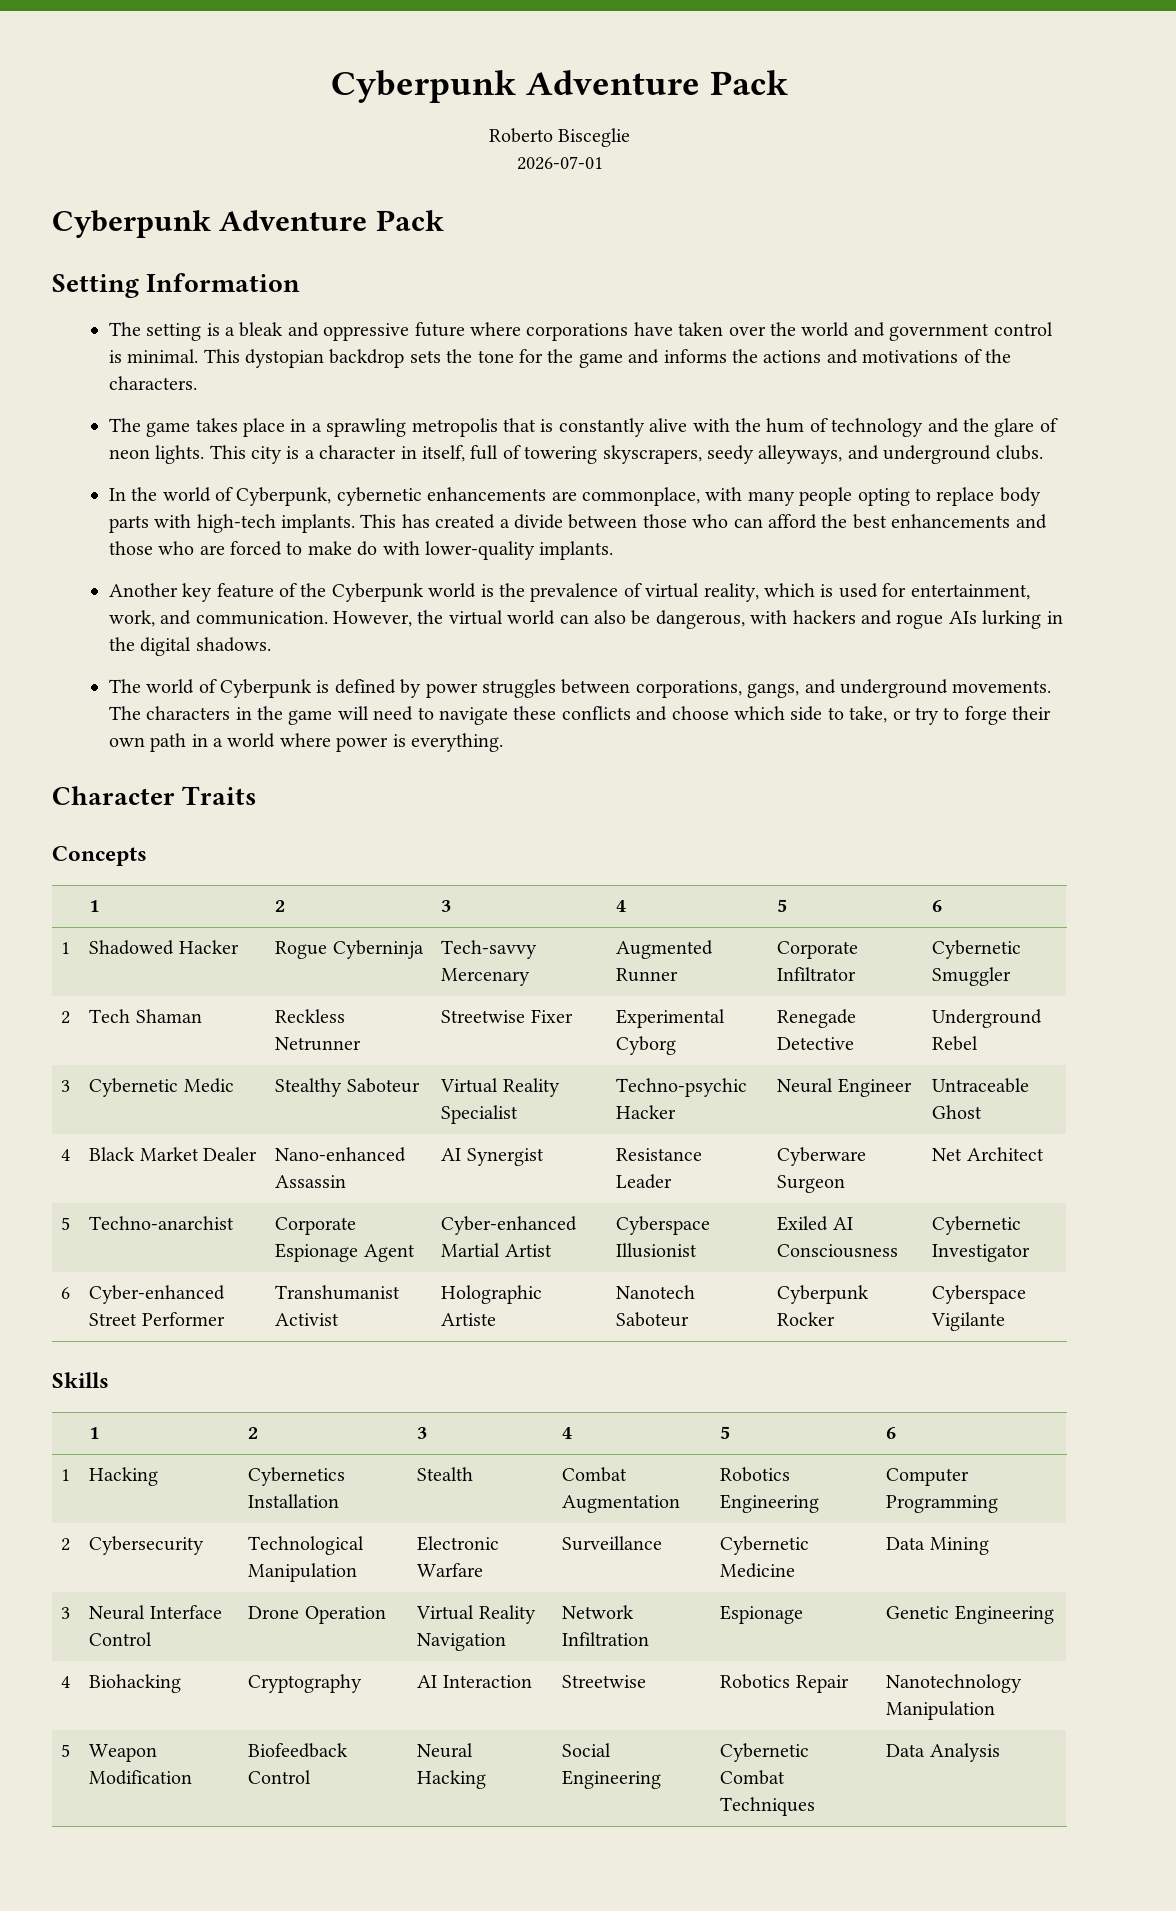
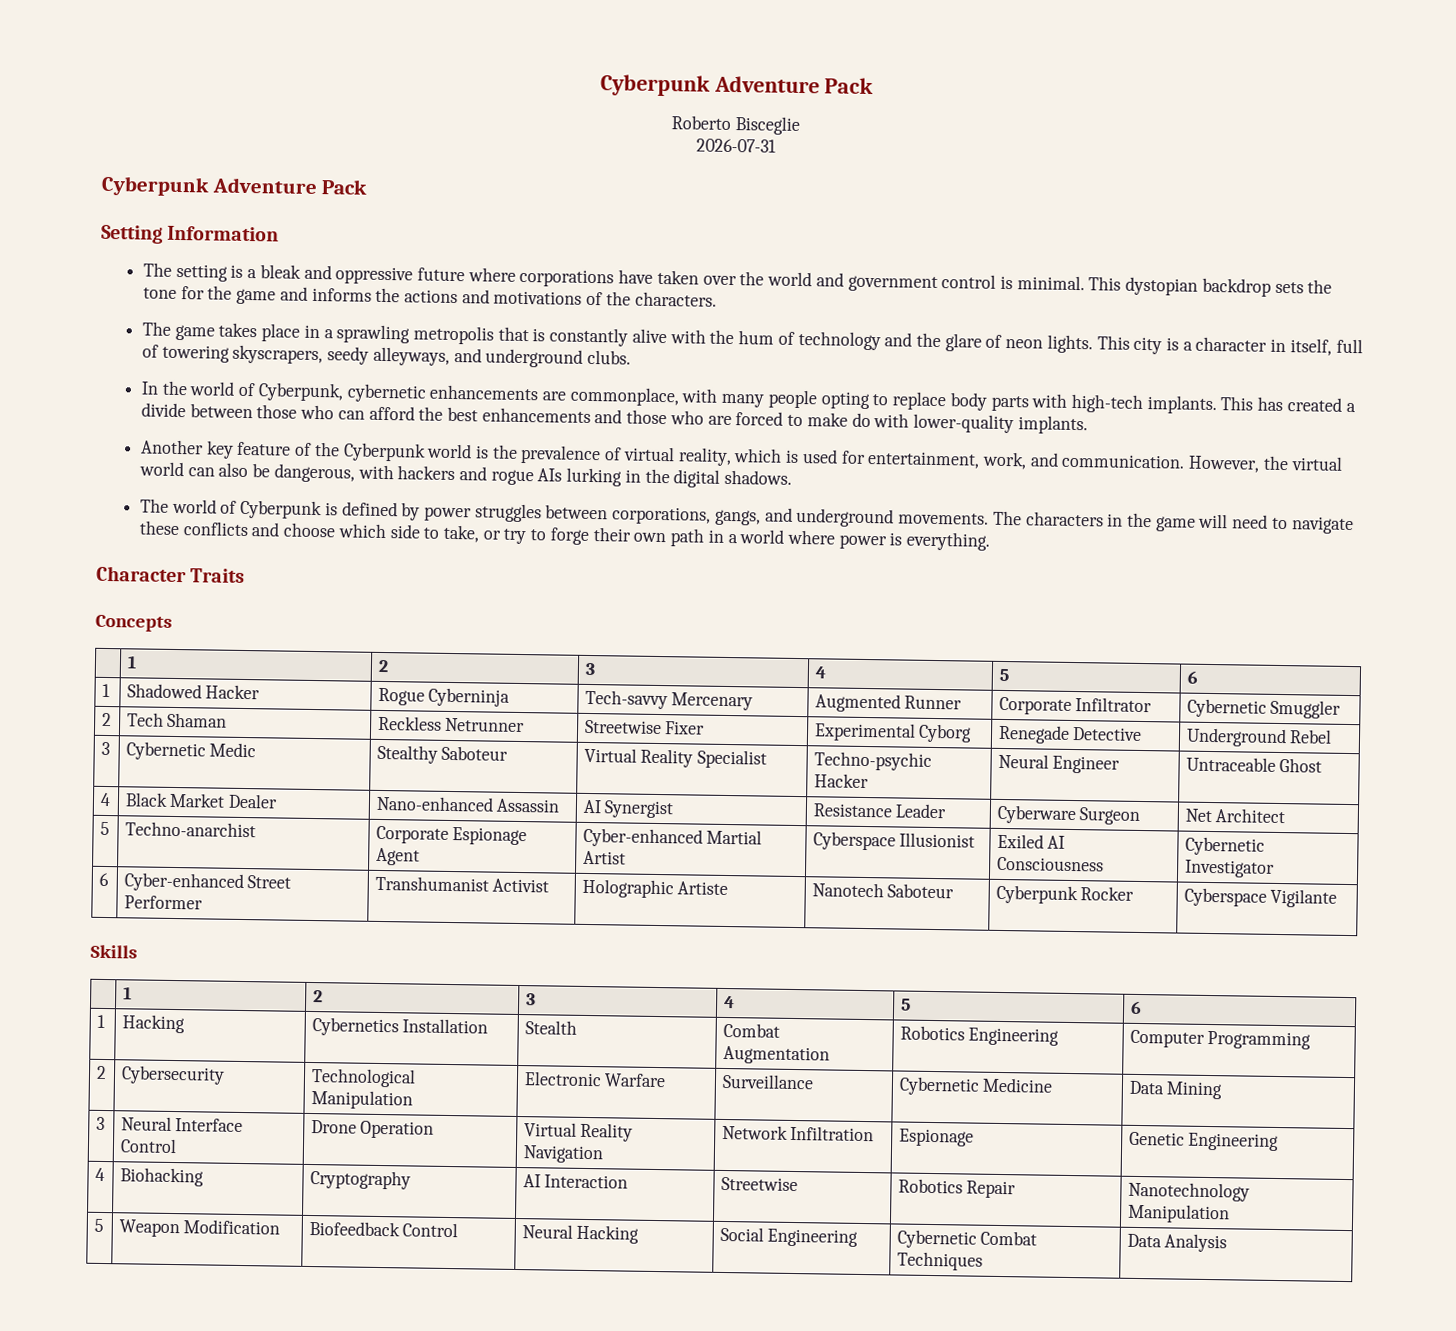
[516,156,603,170] 2026-07-01 -> [695,138,776,153] 2026-07-31

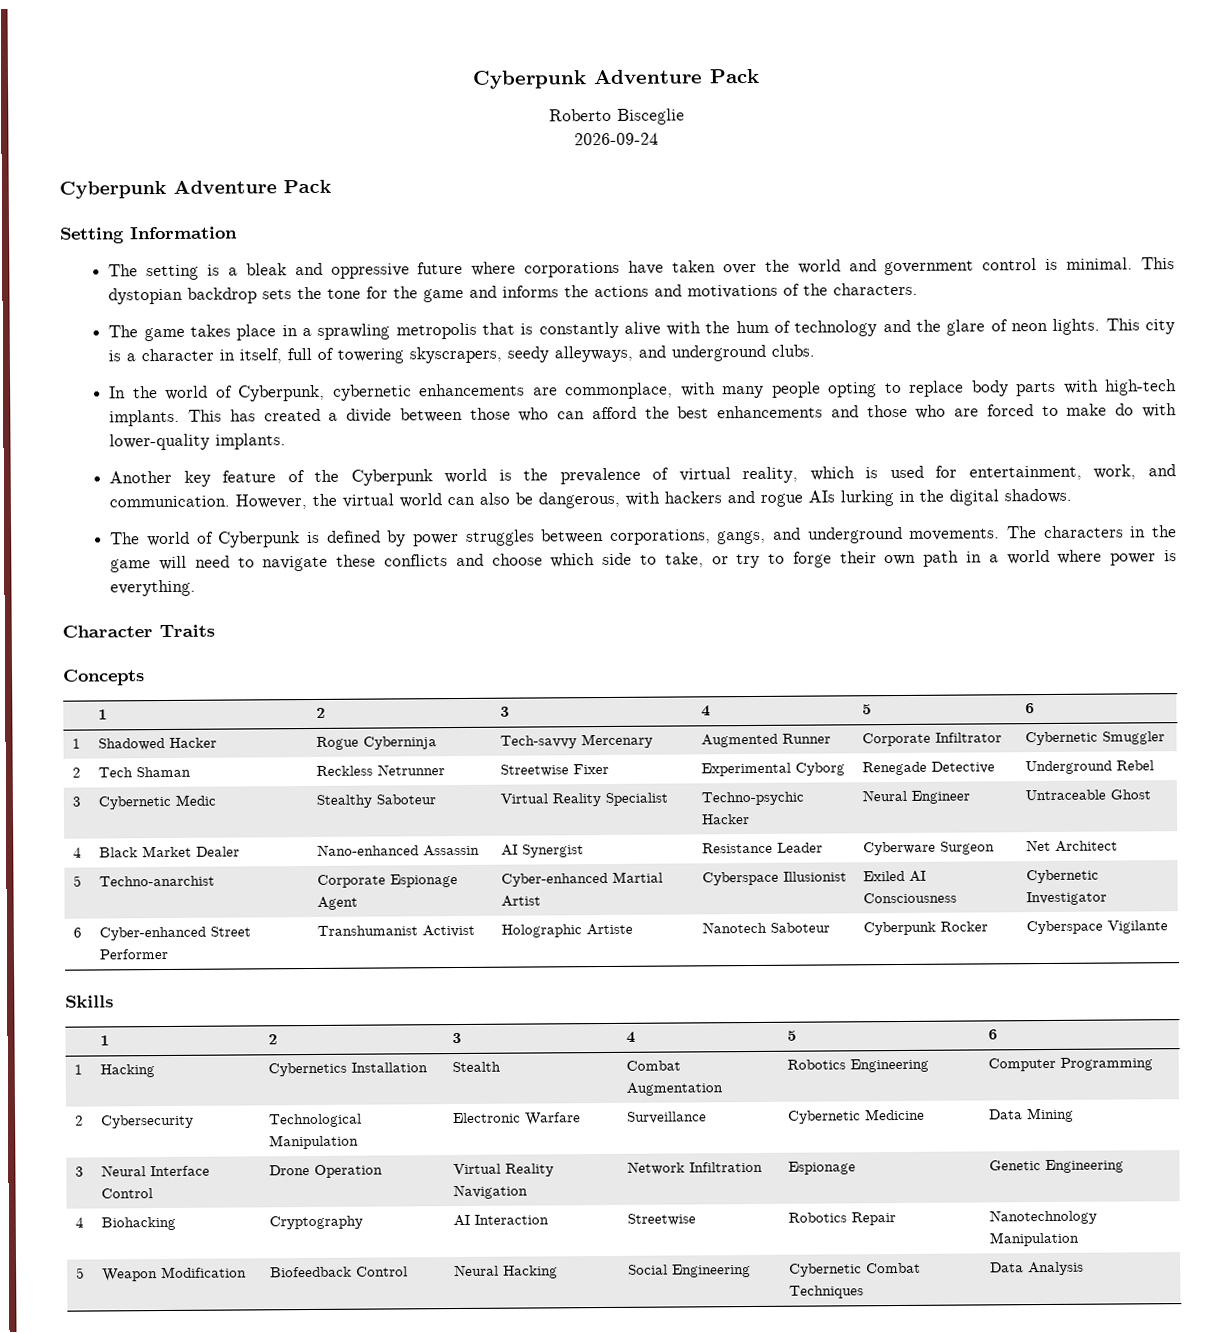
[695,138,776,153] 2026-07-31 -> [574,132,659,146] 2026-09-24

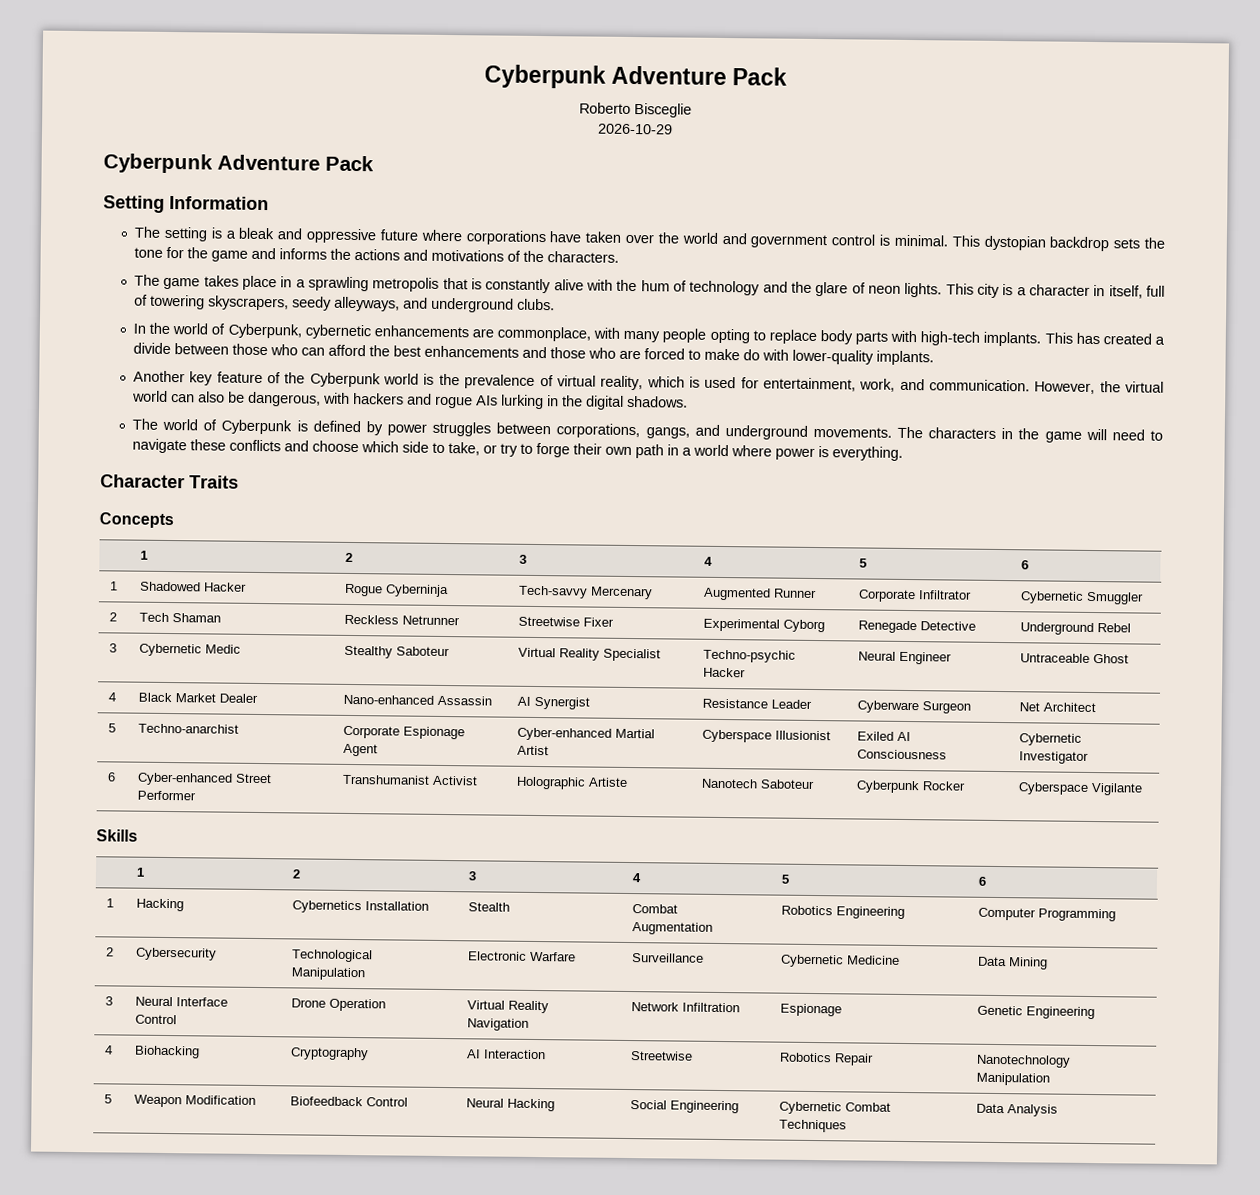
[574,132,659,146] 2026-09-24 -> [598,123,673,135] 2026-10-29

